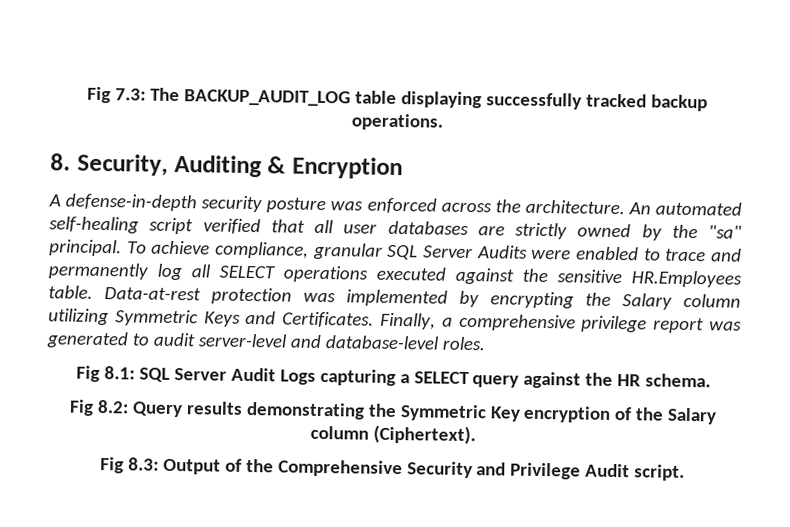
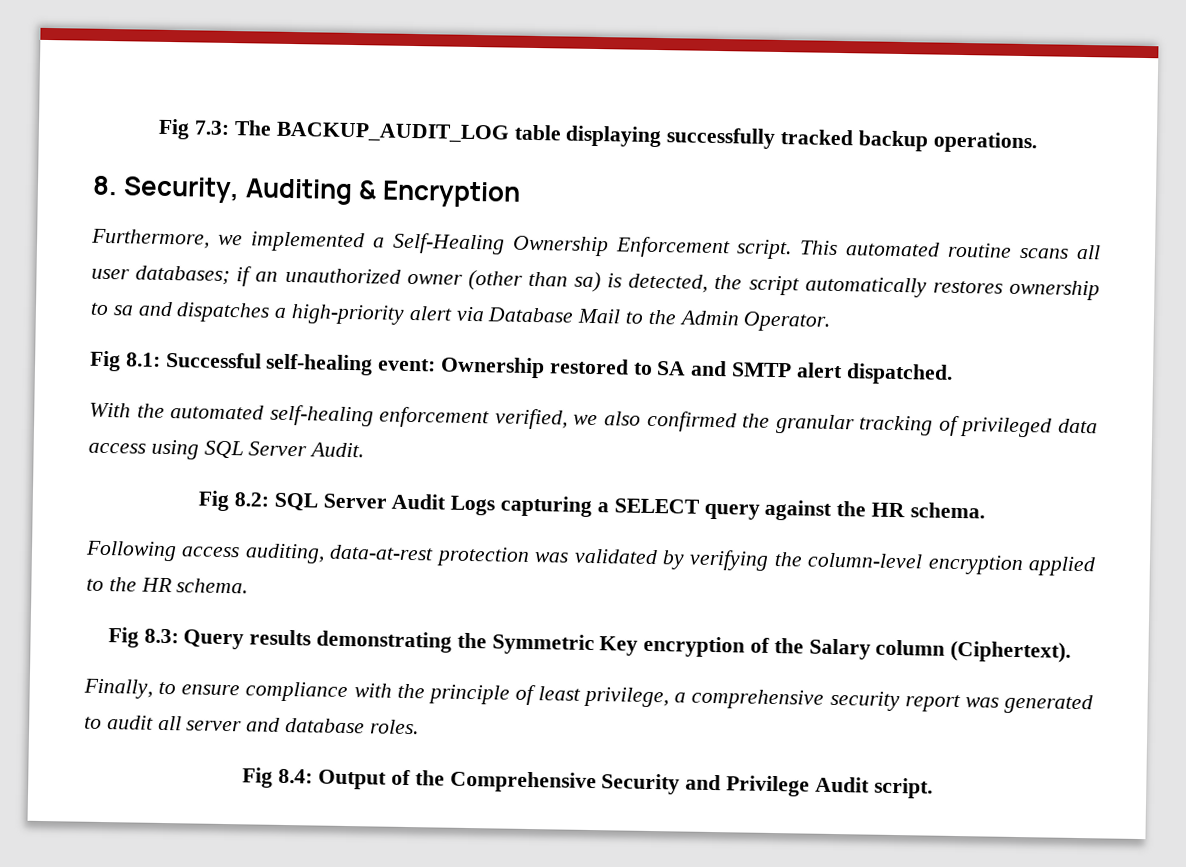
[48,193,743,216] [49,216,742,241] [49,239,742,262] [48,262,742,288] [48,285,741,310] [48,308,742,334] [46,331,486,351] [75,365,135,382] A defense-in-depth security posture was enforced across the architecture. An automated self-healing script verified that all user databases are strictly owned by the "sa" principal. To achieve compliance, granular SQL Server Audits were enabled to trace and permanently log all SELECT operations executed against the sensitive HR.Employees table. Data-at-rest protection was implemented by encrypting the Salary column utilizing Symmetric Keys and Certificates. Finally, a comprehensive privilege report was generated to audit server-level and database-level roles. // Fig 8.1: -> [90,228,1101,260] [91,265,1100,301] [90,301,832,332] [89,350,953,385] [89,402,1098,438] [88,439,365,460] [198,490,270,512] Furthermore, we implemented a Self-Healing Ownership Enforcement script. This automated routine scans all user databases; if an unauthorized owner (other than sa) is detected, the script automatically restores ownership to sa and dispatches a high-priority alert via Database Mail to the Admin Operator. // Fig 8.1: Successful self-healing event: Ownership restored to SA and SMTP alert dispatched. // With the automated self-healing enforcement verified, we also confirmed the granular tracking of privileged data access using SQL Server Audit. // Fig 8.2:
[68,399,129,416] // Fig 8.2: -> [85,540,1096,577] [86,577,249,594] [107,627,179,648] // Following access auditing, data-at-rest protection was validated by verifying the column-level encryption applied to the HR schema. // Fig 8.3:
[99,456,159,474] // Fig 8.3: -> [83,678,1093,715] [84,715,419,735] [242,767,314,788] // Finally, to ensure compliance with the principle of least privilege, a comprehensive security report was generated to audit all server and database roles. // Fig 8.4:

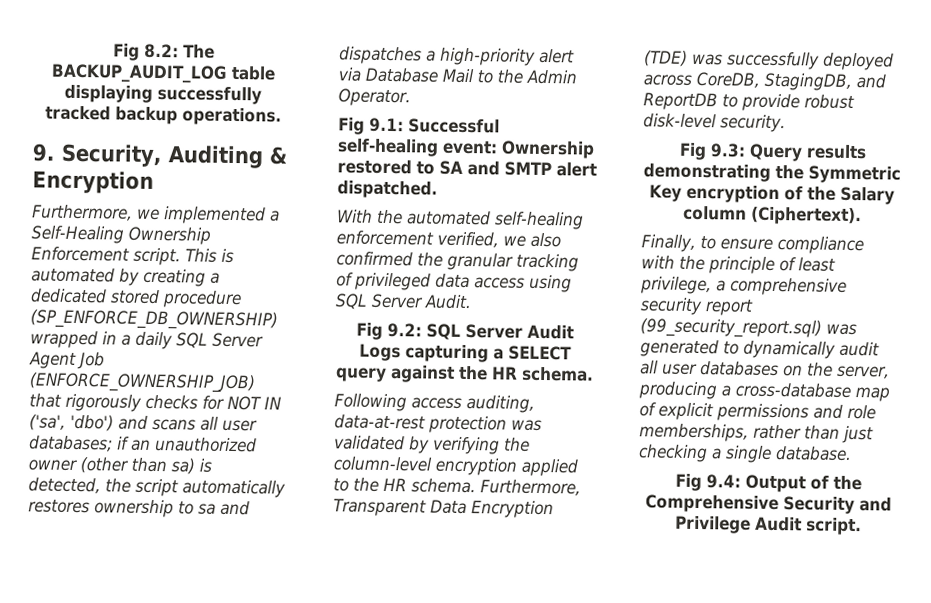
[158,118,231,140] Fig 7.3: -> [113,43,179,61] Fig 8.2:
[92,175,118,196] 8. -> [32,143,56,162] 9.
[845,241,1013,258] automated routine -> [221,248,234,264] [31,267,220,287] [30,288,242,309] [30,309,278,331] [30,330,264,350] [29,351,105,370] [29,372,256,394] [29,393,282,412] [29,414,148,432] is automated by creating a dedicated stored procedure (SP_ENFORCE_DB_OWNERSHIP) wrapped in a daily SQL Server Agent Job (ENFORCE_OWNERSHIP_JOB) that rigorously checks for NOT IN ('sa', 'dbo') and
[125,352,161,367] 8.1: -> [369,117,404,133] 9.1:
[234,492,270,507] 8.2: -> [387,322,422,338] 9.2:
[107,627,179,648] // Fig 8.3: -> [480,479,581,496] [333,498,554,519] [644,50,894,71] [643,71,886,91] [643,92,855,112] [643,113,786,133] [678,142,746,161] Furthermore, Transparent Data Encryption (TDE) was successfully deployed across CoreDB, StagingDB, and ReportDB to provide robust disk-level security. // Fig 9.3:
(961, 703) none -> [640,318,822,339] (99_security_report.sql)
(102, 722) none -> [743,340,836,359] dynamically
[186,717,419,735] [242,767,314,788] server and database roles. // Fig 8.4: -> [662,361,890,379] [638,381,890,402] [639,402,876,422] [639,423,874,444] [638,444,852,463] [674,473,741,492] user databases on the server, producing a cross-database map of explicit permissions and role memberships, rather than just checking a single database. // Fig 9.4:

